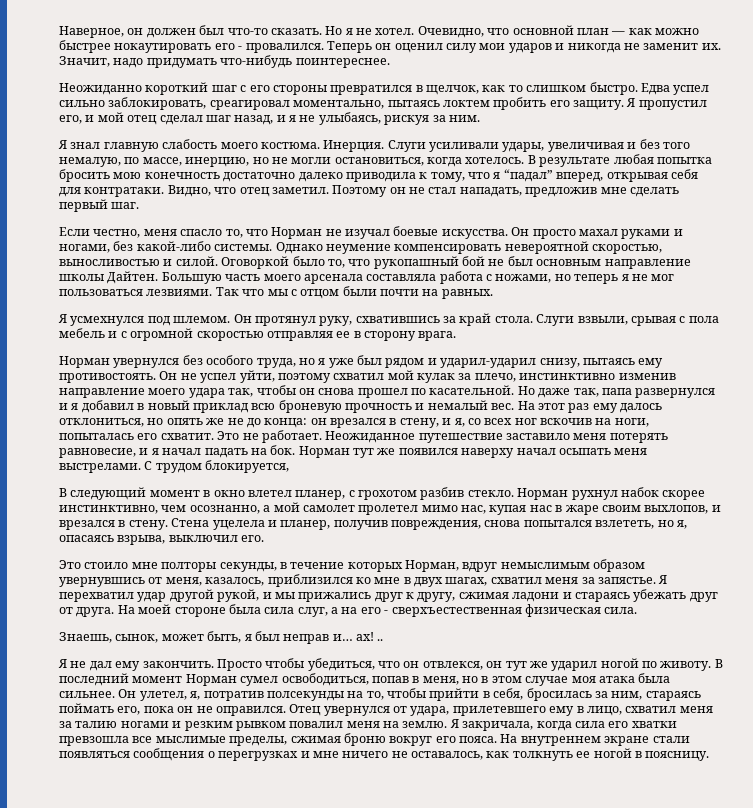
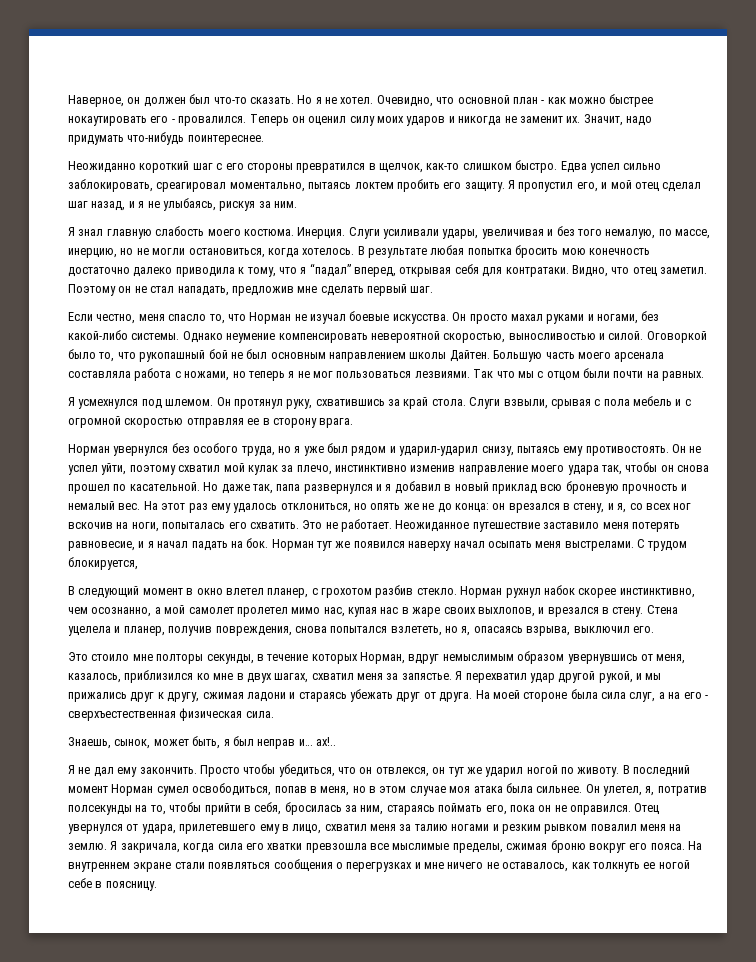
[611,31,626,35] — -> [541,100,545,104] -
[479,43,506,50] мои -> [377,116,404,123] моих
[482,85,523,92] как то -> [426,163,460,170] как-то
[604,259,691,269] направление -> [329,352,406,362] направлением
[620,403,662,413] далось -> [233,503,278,513] удалось
[160,433,214,440] схватит. -> [249,522,299,529] схватить.
[601,505,641,512] своим -> [443,607,476,614] своих
[356,632,384,641] ах! .. -> [316,737,336,746] ах!..
(632, 753) none -> [68,878,92,888] себе

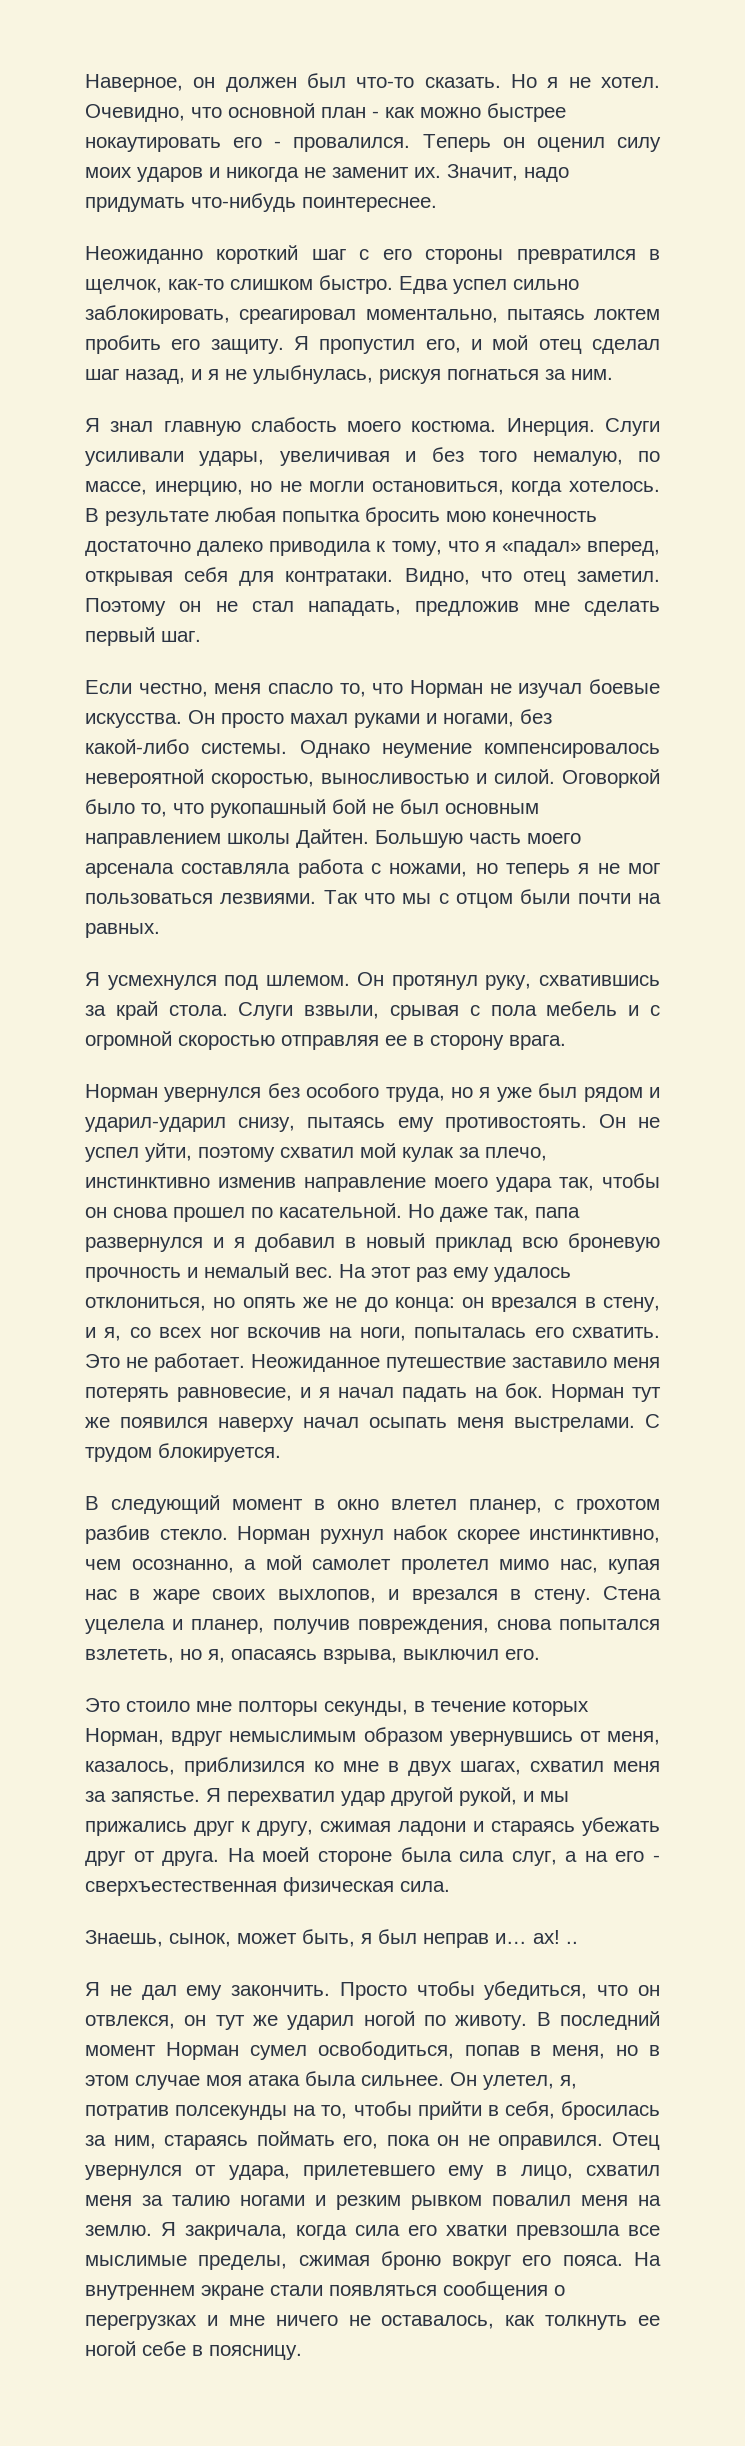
[162,198,256,211] улыбаясь, рискуя -> [253,365,539,384] улыбнулась, рискуя погнаться
[309,263,351,277] “падал” -> [501,541,581,556] «падал»
[278,333,368,343] компенсировать -> [484,743,660,758] компенсировалось
[68,557,138,570] блокируется, -> [158,1443,281,1462] блокируется.
[316,737,336,746] ах!.. -> [533,1930,578,1944] ах! ..

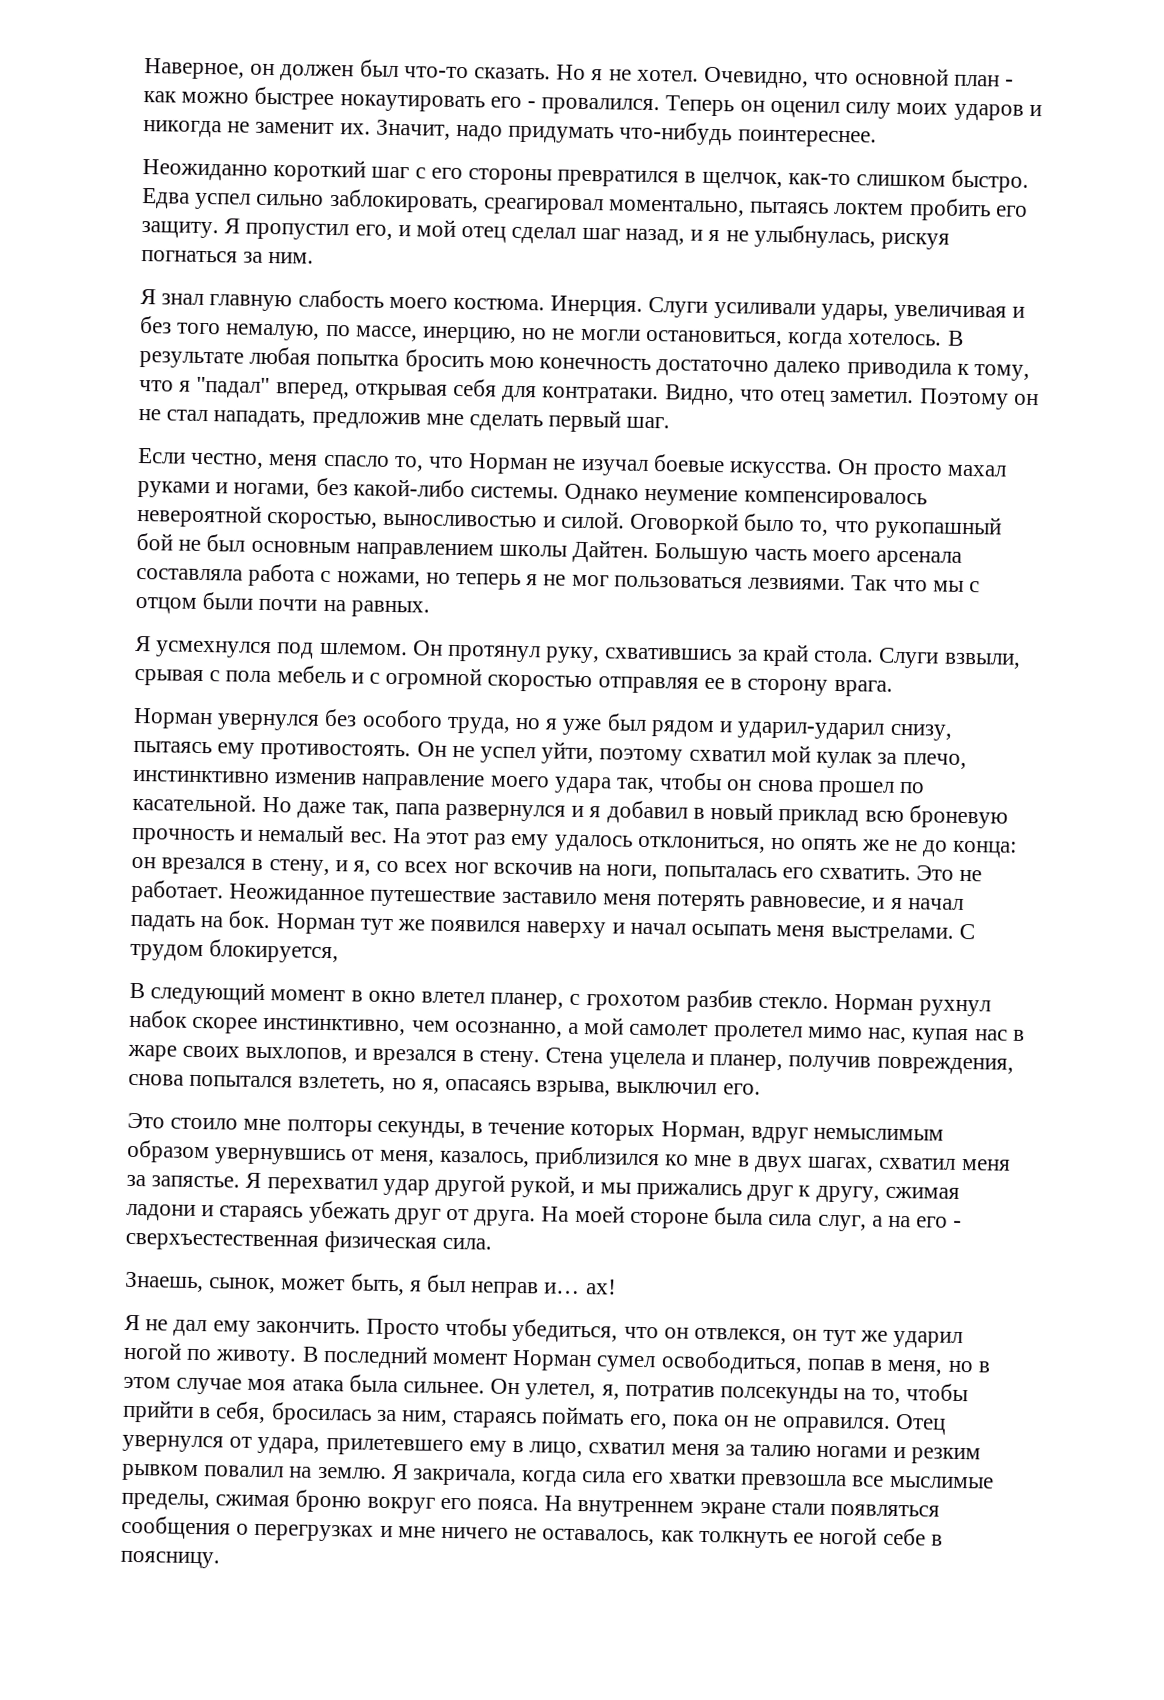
[501,541,581,556] «падал» -> [196,376,271,399] "падал"
(294, 1424) none -> [611,922,625,934] и
[158,1443,281,1462] блокируется. -> [209,939,340,964] блокируется,
[566,1941,578,1944] .. -> (617, 1287) none
[581,2195,628,2206] меня -> (285, 1471) none

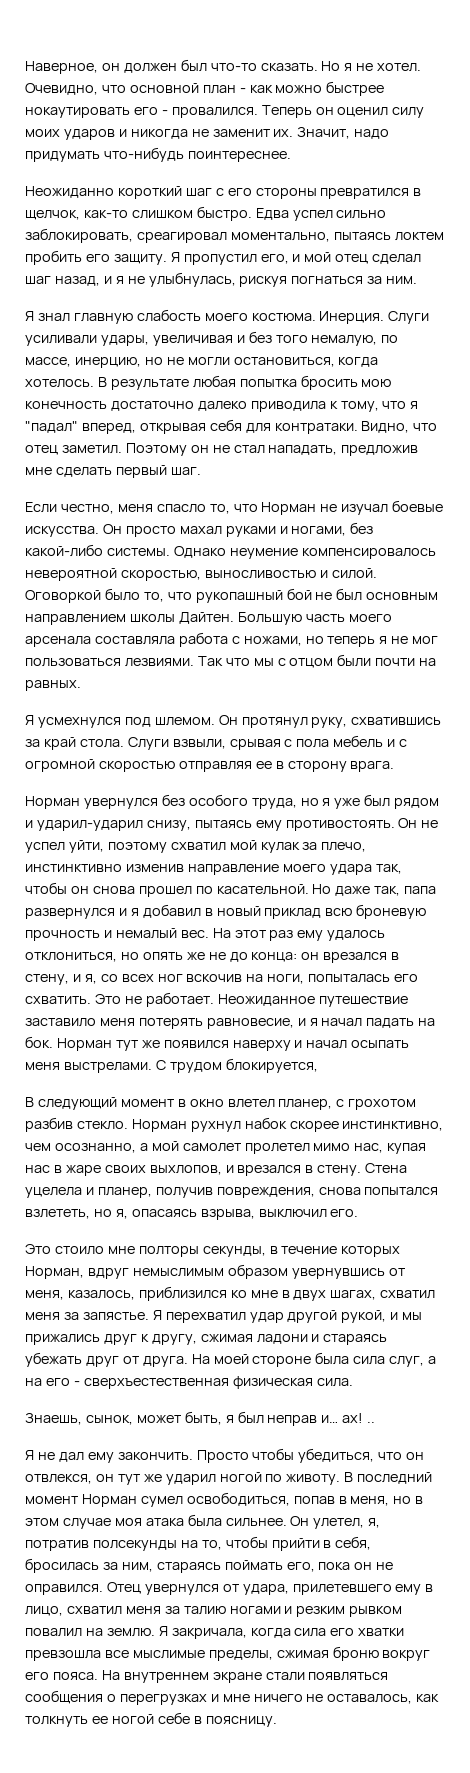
(617, 1287) none -> [367,1421,376,1423] ..

